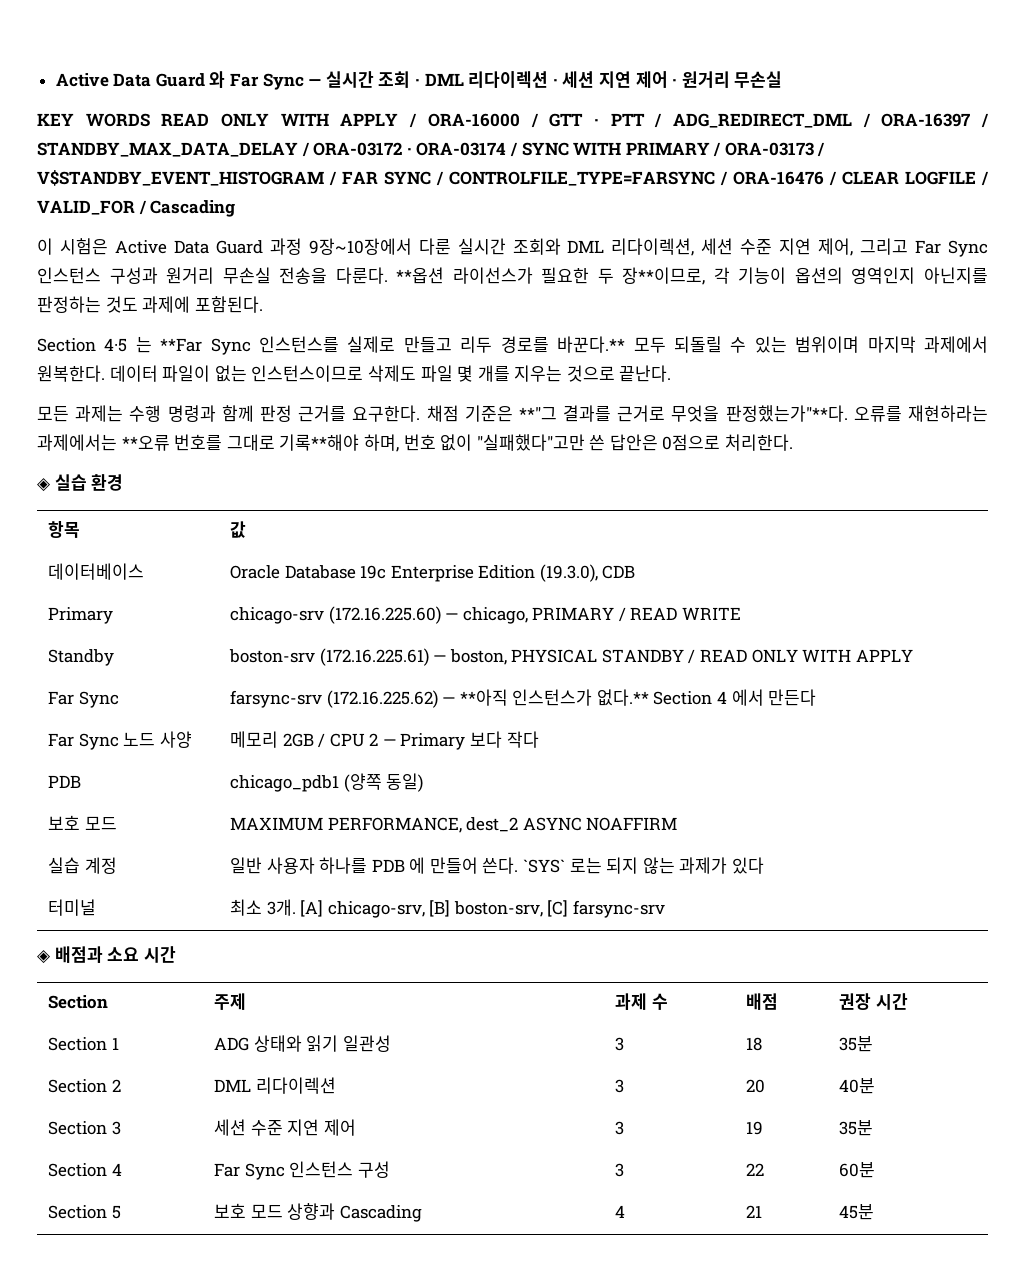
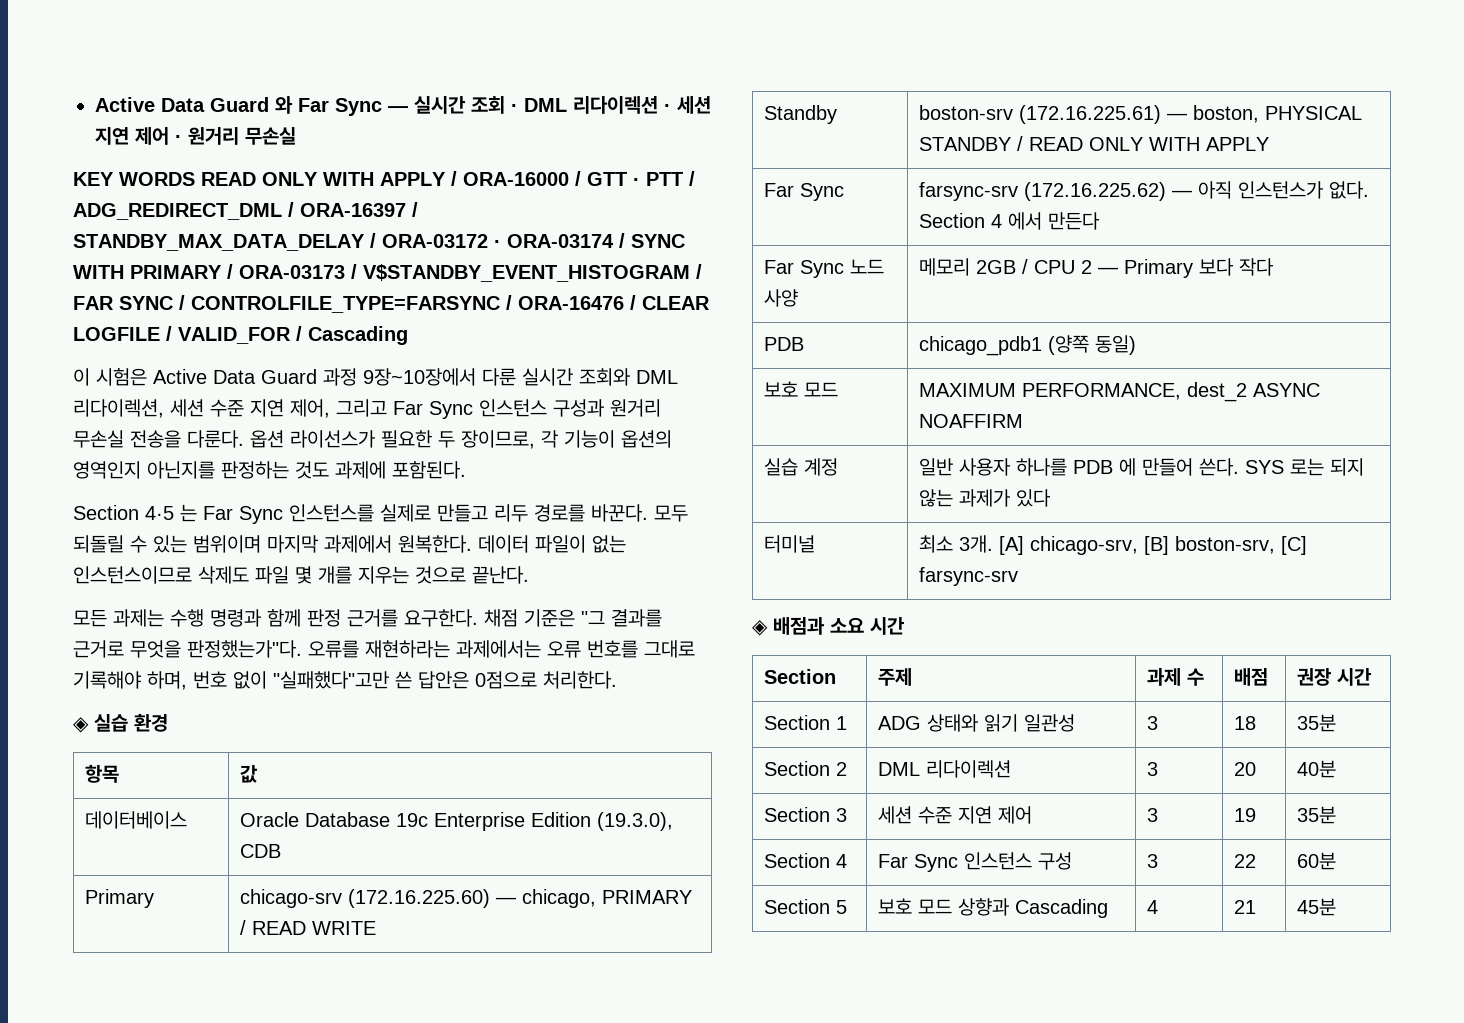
[396,267,445,284] **옵션 -> [250,430,284,448] 옵션
[622,267,706,285] 장**이므로, -> [461,430,535,449] 장이므로,
[160,338,203,352] **Far -> [203,506,233,520] Far
[557,336,626,353] 바꾼다.** -> [591,504,648,522] 바꾼다.
[518,407,557,420] **"그 -> [581,611,605,625] "그
[725,405,848,422] 판정했는가"**다. -> [187,640,302,658] 판정했는가"다.
[121,435,170,451] **오류 -> [547,640,581,658] 오류
[279,434,360,451] 기록**해야 -> [73,671,141,689] 기록해야
[459,689,649,706] **아직 인스턴스가 없다.** -> [1198,181,1370,199] 아직 인스턴스가 없다.
[523,859,566,873] `SYS` -> [1245,460,1285,474] SYS

